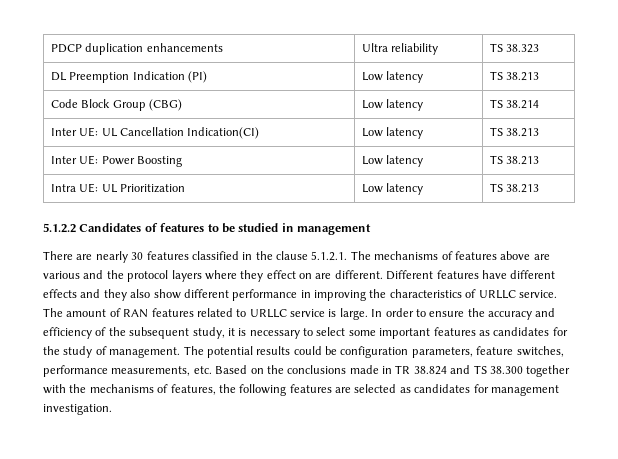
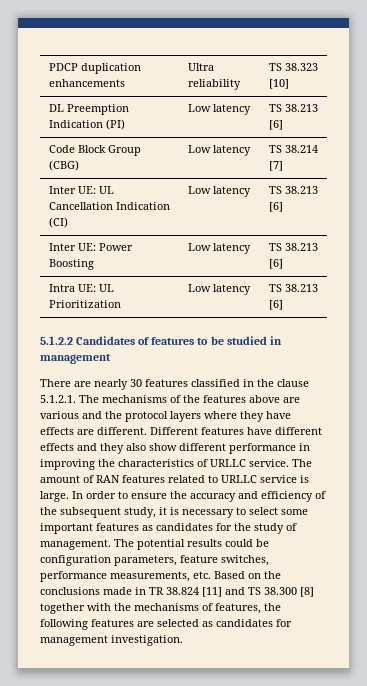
(540, 48) none -> [268,79,289,89] [10]
(540, 76) none -> [268,120,283,130] [6]
(540, 104) none -> [268,161,283,171] [7]
[187,127,260,139] [361,127,424,139] [489,127,540,137] Indication(CI) | Low latency | TS 38.213 -> [115,202,170,210] [48,217,68,228] [187,186,251,197] [268,186,318,194] [268,202,283,212] Indication (CI) | Low latency | TS 38.213 [6]
(540, 160) none -> [268,259,283,269] [6]
(540, 188) none -> [268,300,283,310] [6]
(453, 255) none -> [183,395,200,403] the
[266,270,312,279] effect on -> [266,411,291,419] [40,427,74,435] have effects
(447, 370) none -> [202,587,222,597] [11]
(523, 370) none -> [300,587,314,597] [8]

